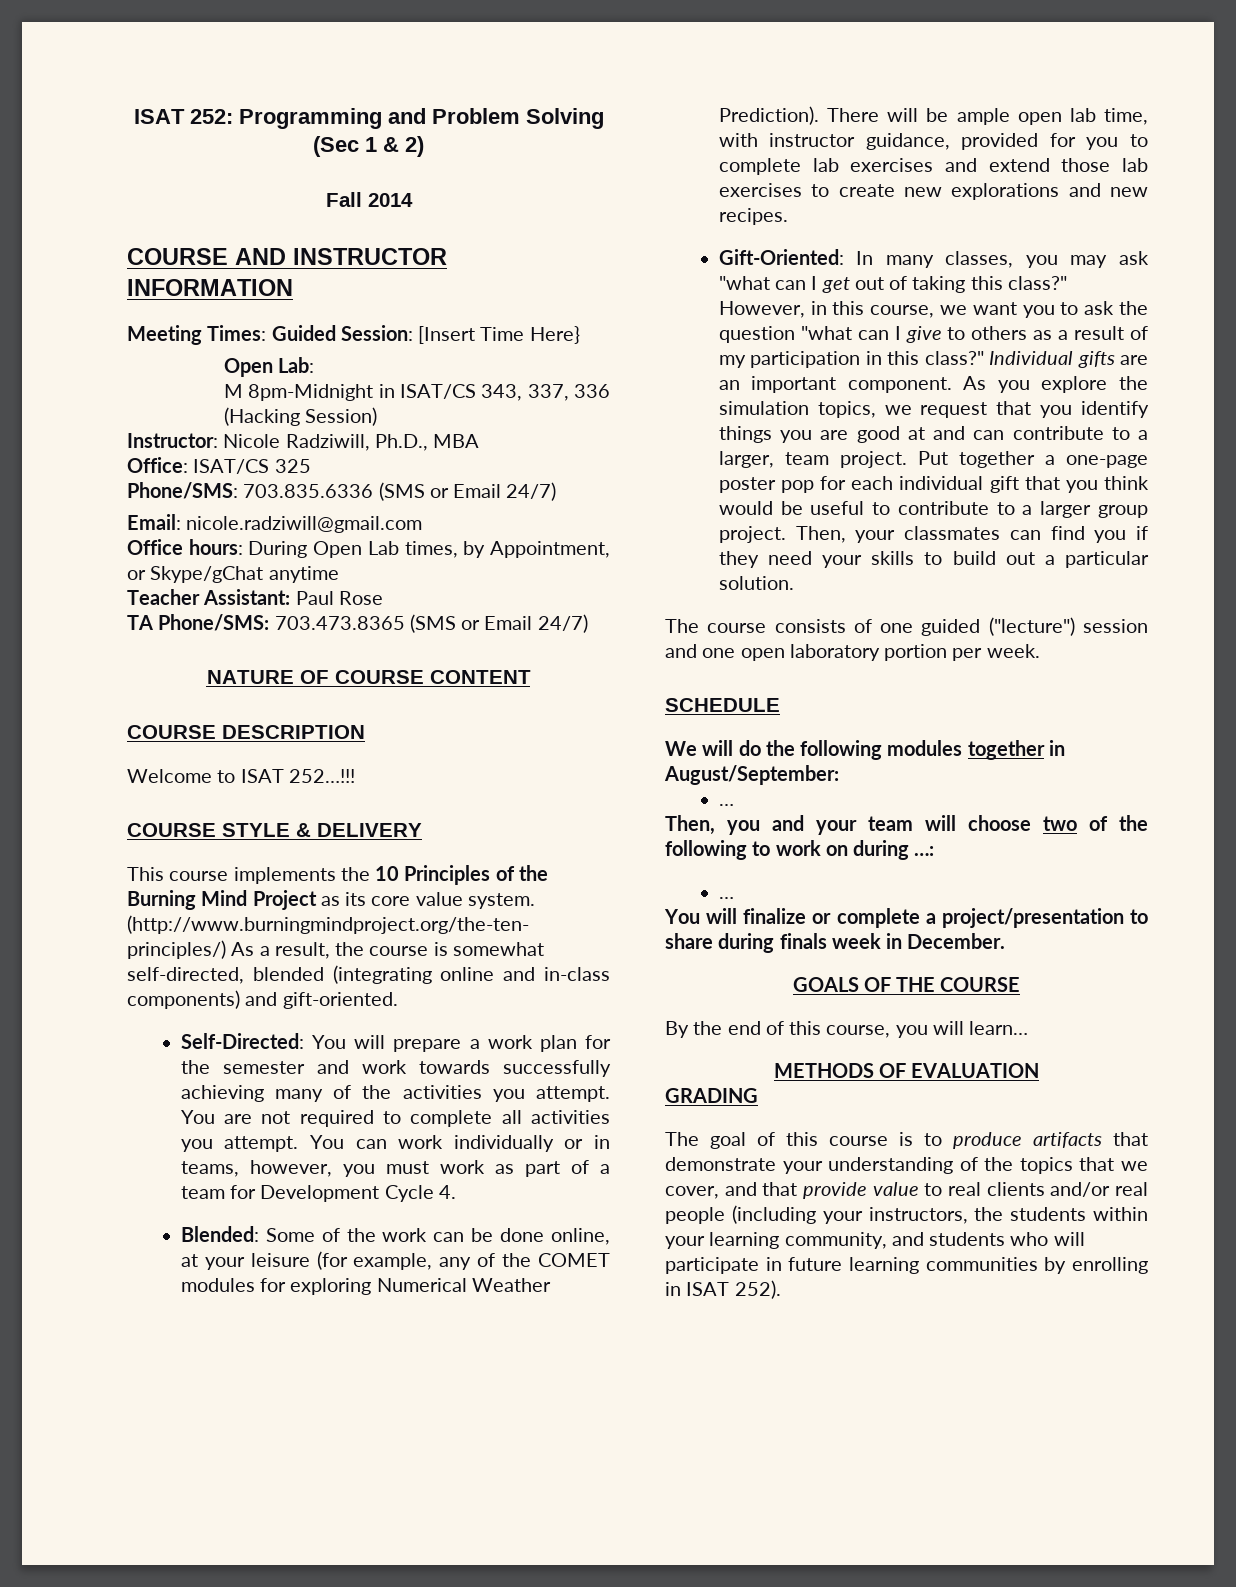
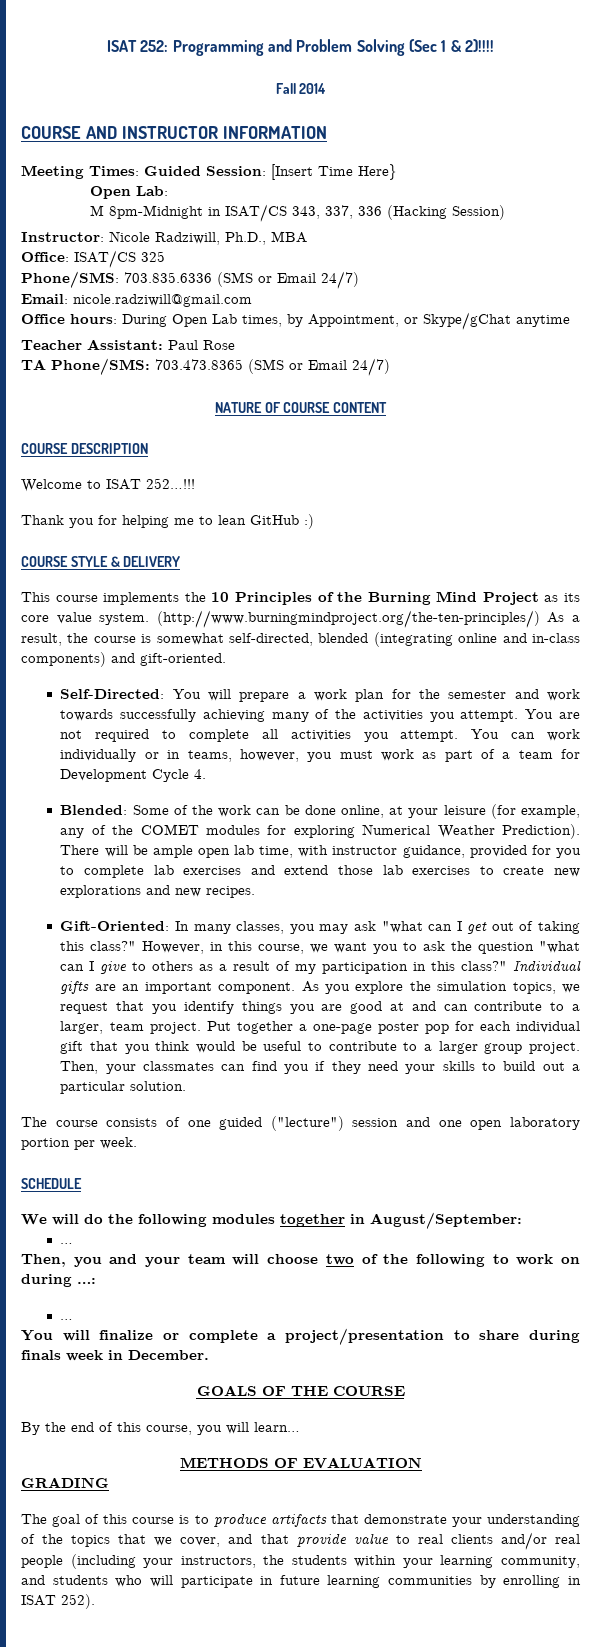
[405,136,424,157] 2) -> [464,39,494,52] 2)!!!!
(355, 776) none -> [21,514,314,529] // Thank you for helping me to lean GitHub :)

